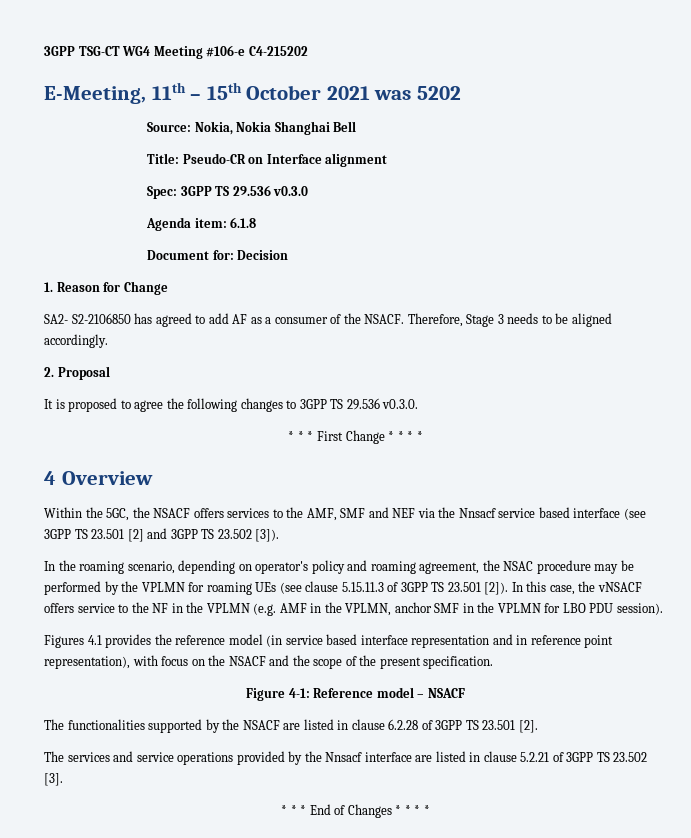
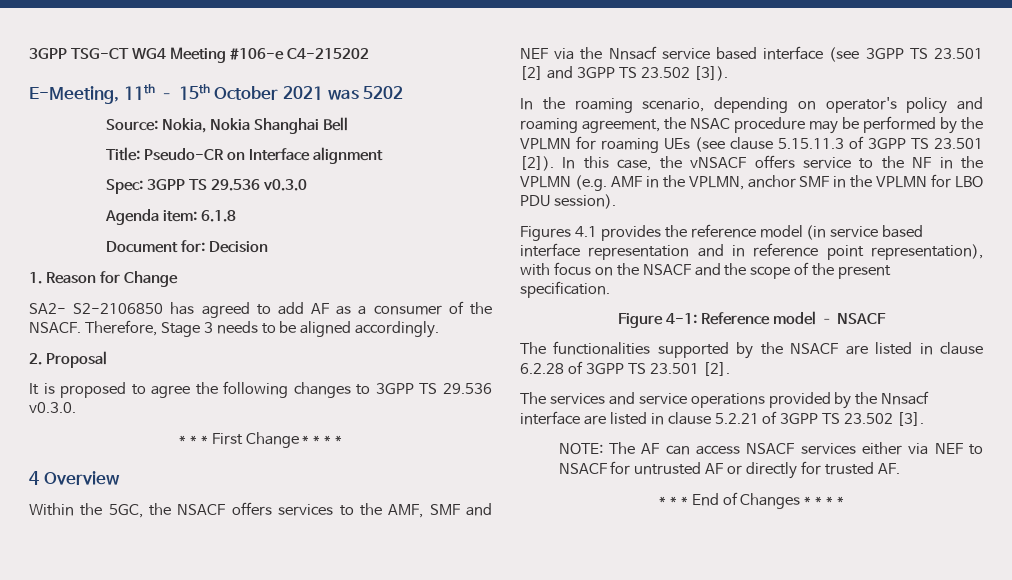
(63, 779) none -> [558,442,983,455] [558,461,900,479] // NOTE: The AF can access NSACF services either via NEF to NSACF for untrusted AF or directly for trusted AF.

